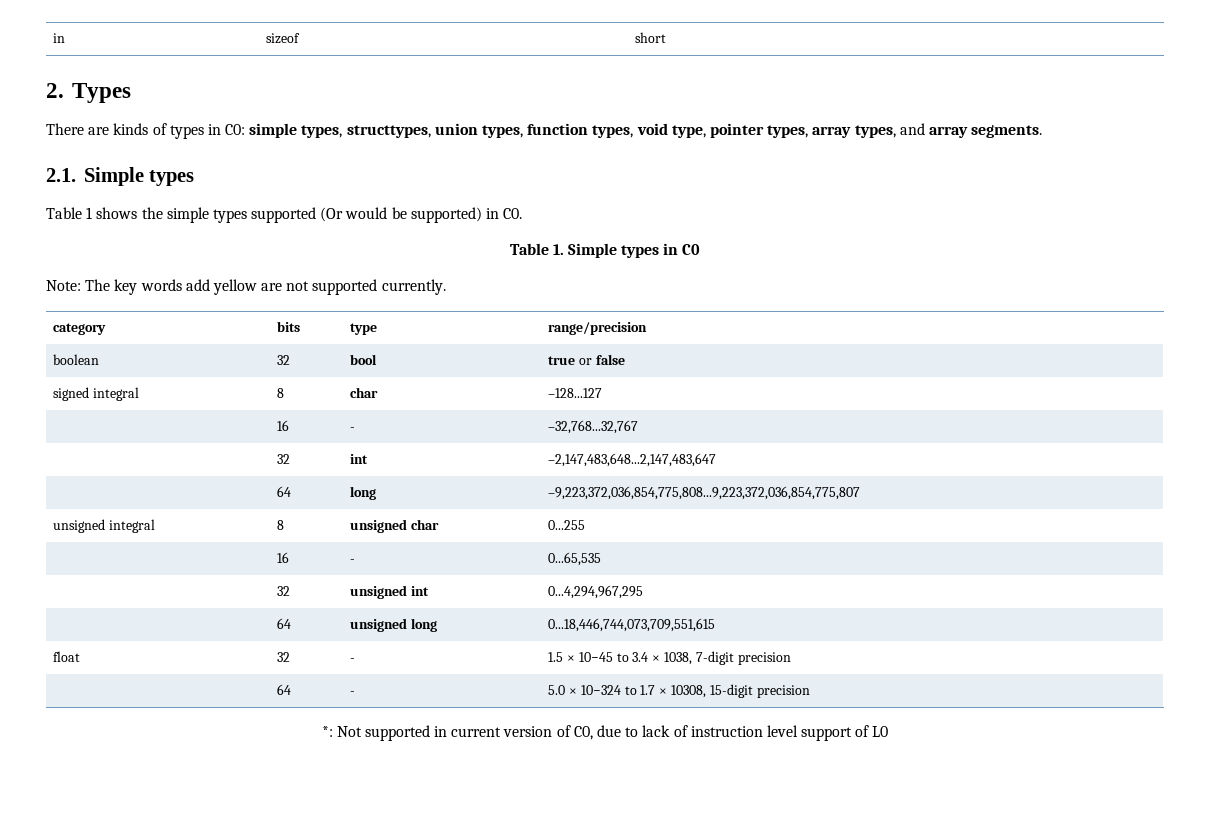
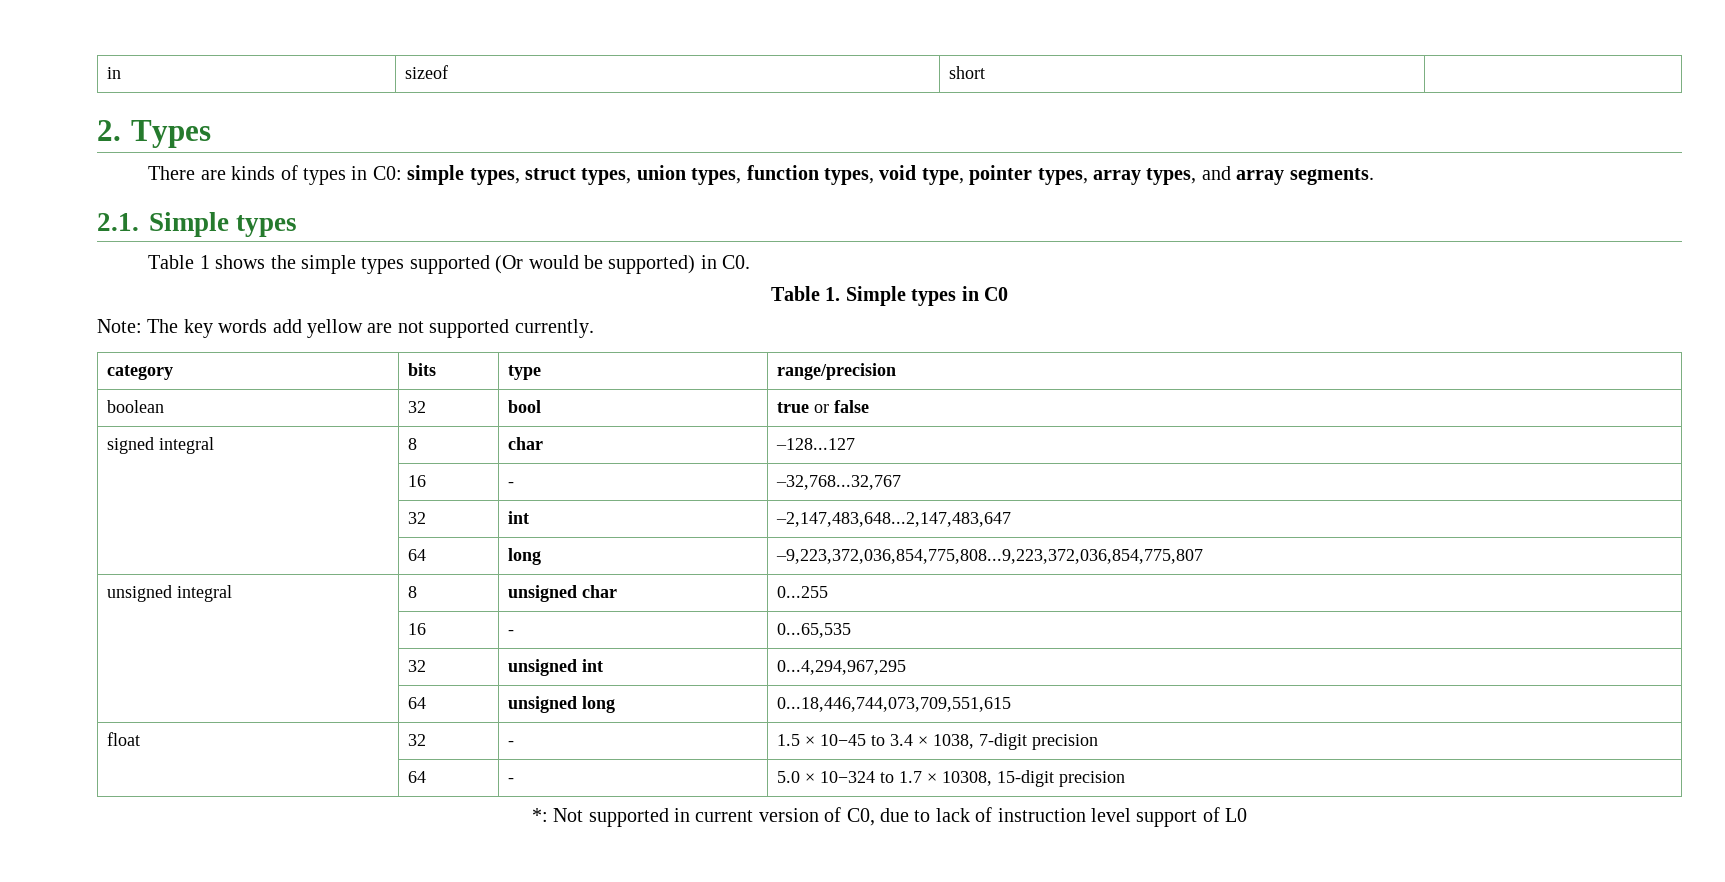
[346,125,431,138] structtypes, -> [525,168,632,185] struct types,

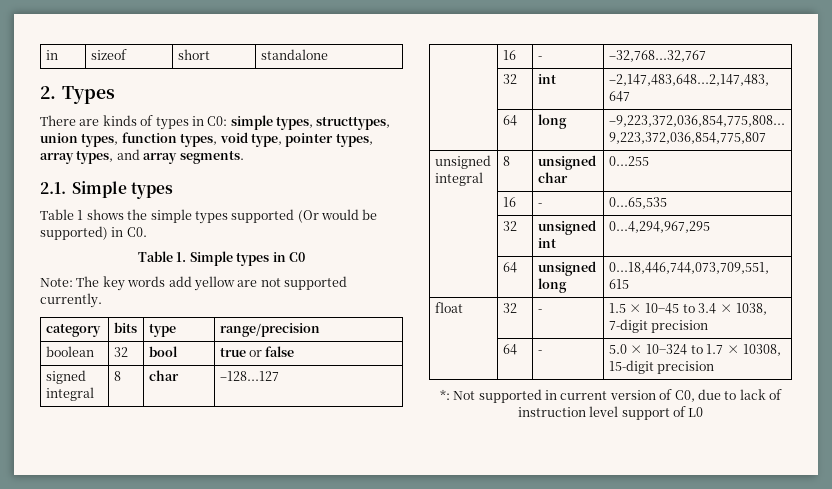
(986, 72) none -> [260,49,328,60] standalone
[525,168,632,185] struct types, -> [316,117,391,130] structtypes,

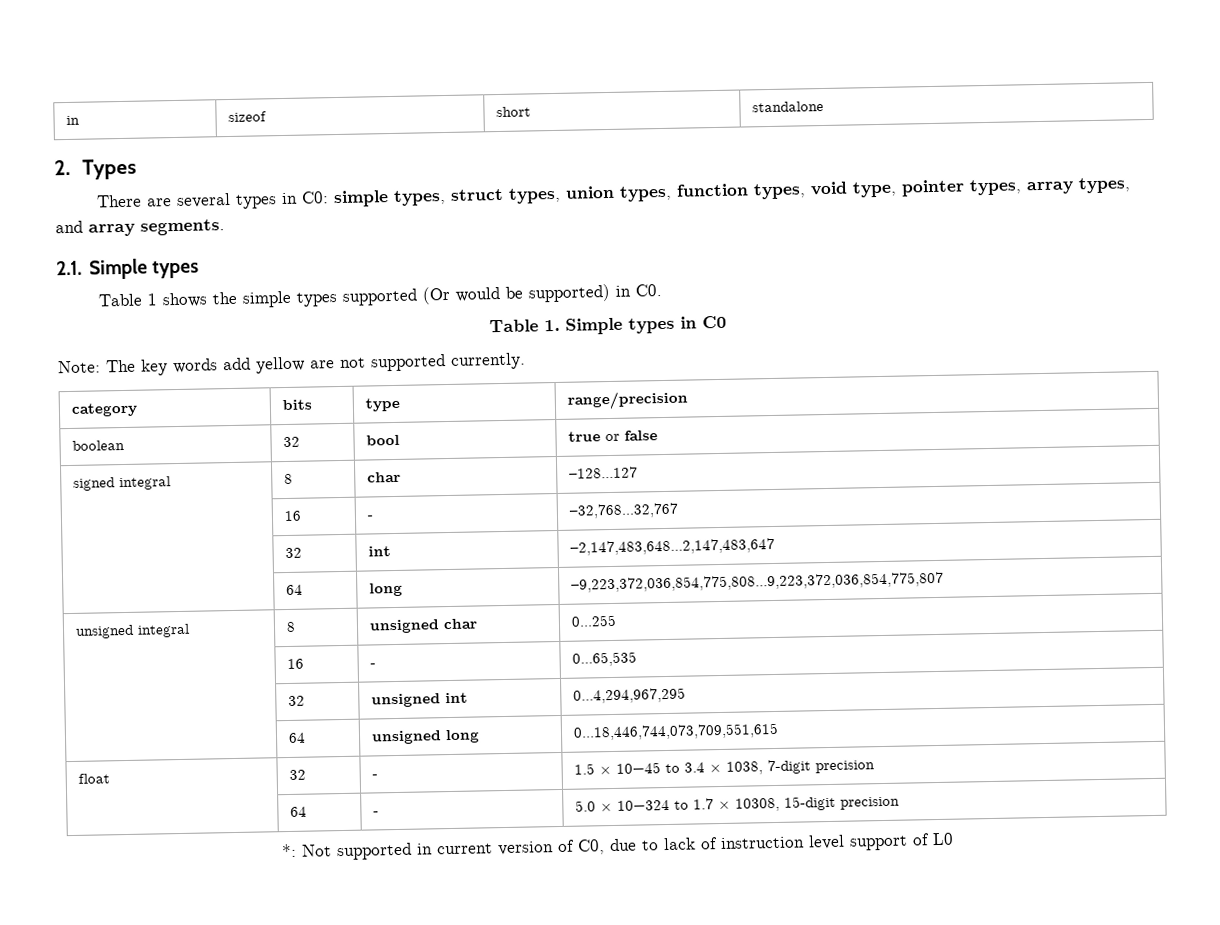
[102,115,154,126] kinds of -> [175,192,231,208] several
[316,117,391,130] structtypes, -> [449,187,561,204] struct types,

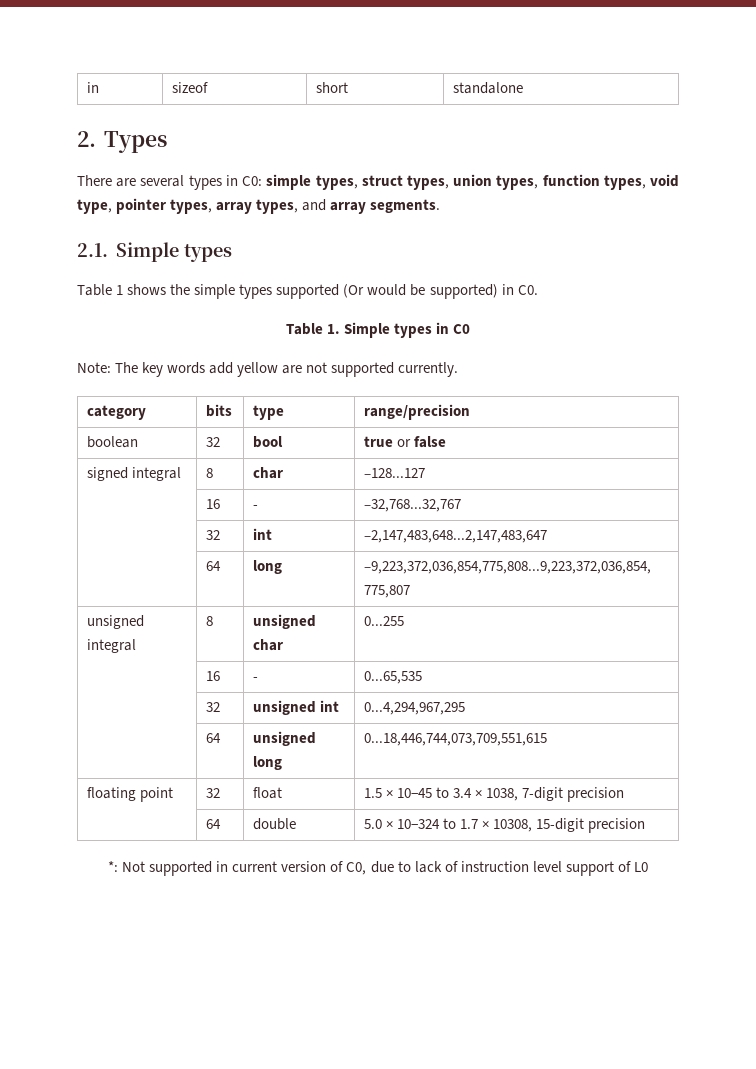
[77,773,110,784] [288,769,306,780] [371,774,378,779] float | 32 | - -> [87,787,174,802] [206,788,221,798] [253,787,283,799] floating point | 32 | float
[372,811,379,816] - -> [253,818,297,830] double

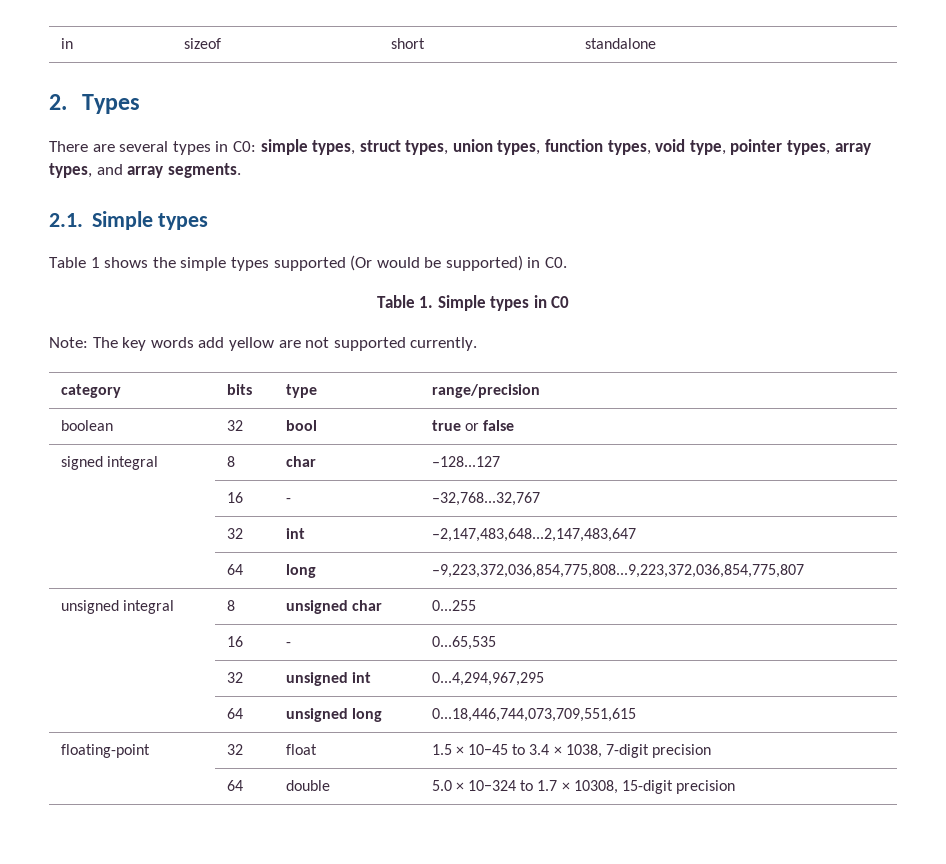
[87,787,174,802] floating point -> [60,744,150,758] floating-point
[108,861,648,876] // *: Not supported in current version of C0, due to lack of instruction level support of L0 -> (736, 787) none

